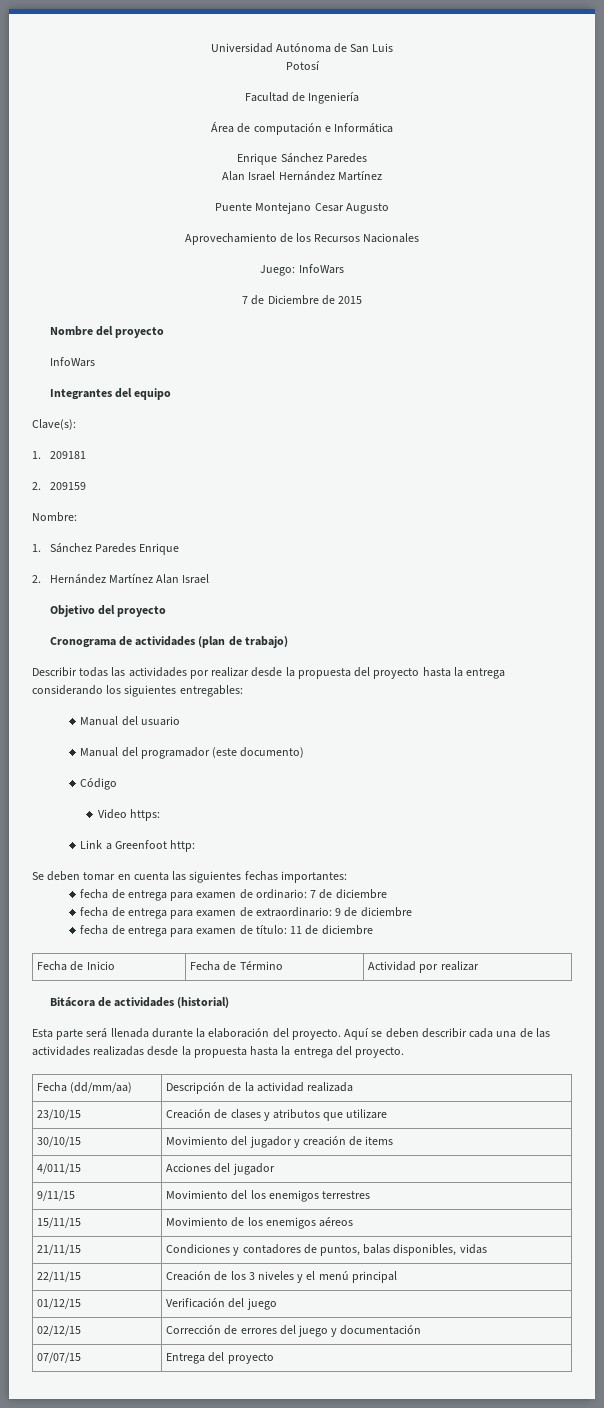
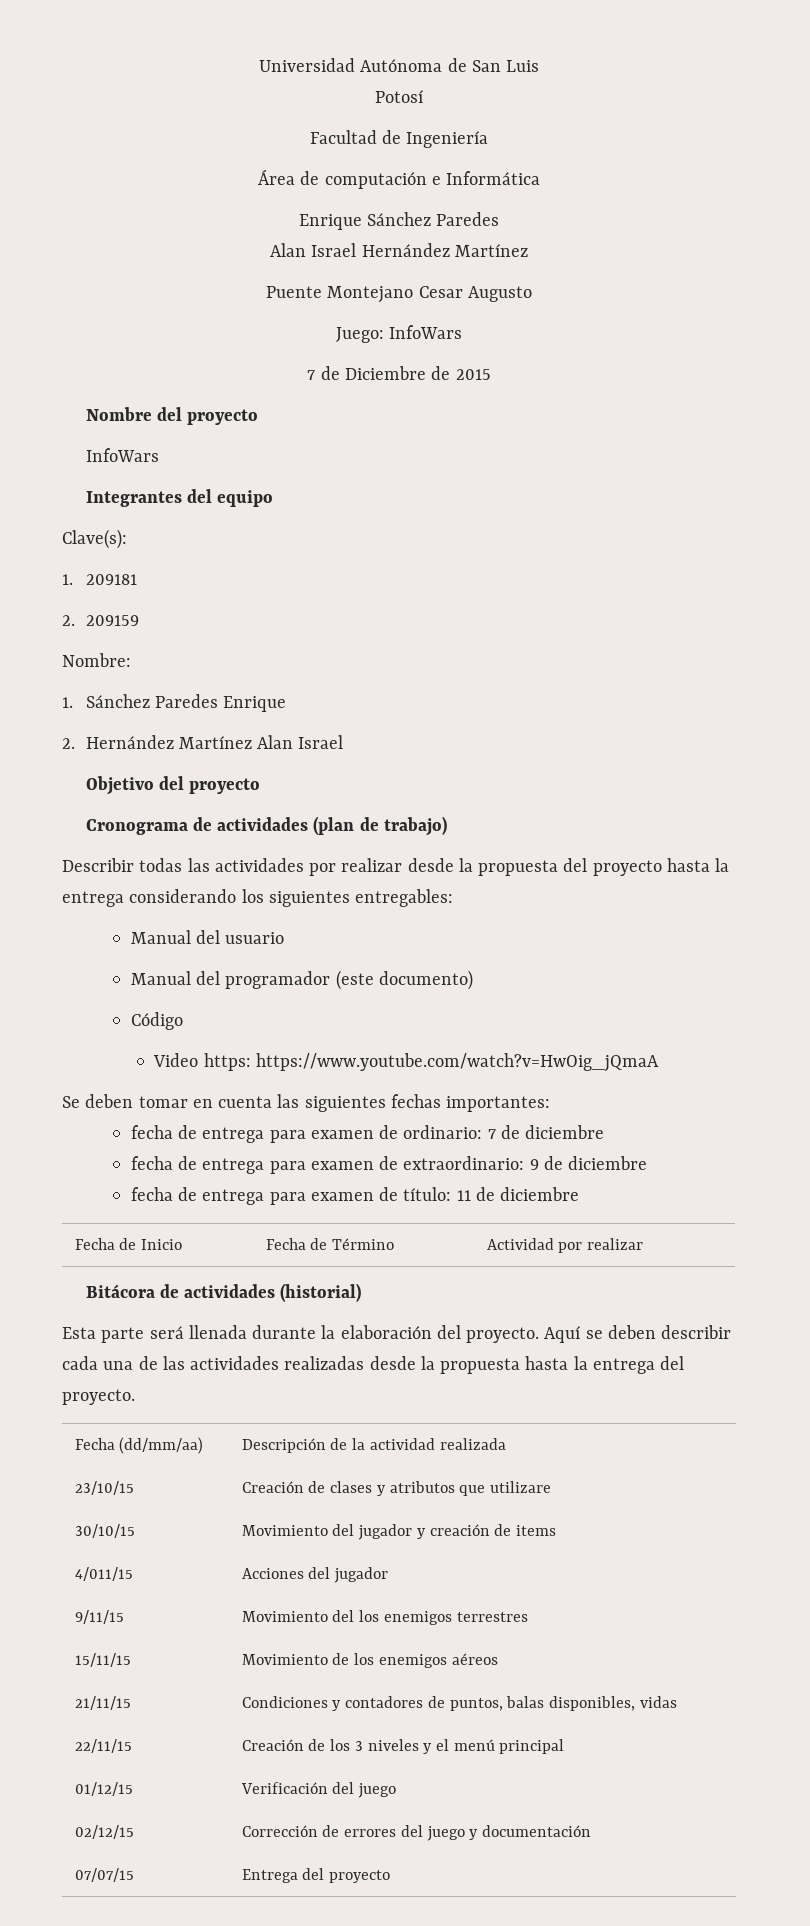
[184,233,420,245] // Aprovechamiento de los Recursos Nacionales -> (532, 294) none
[80,840,196,852] // Link a Greenfoot http: -> [255,1053,659,1072] https://www.youtube.com/watch?v=HwOig_jQmaA

